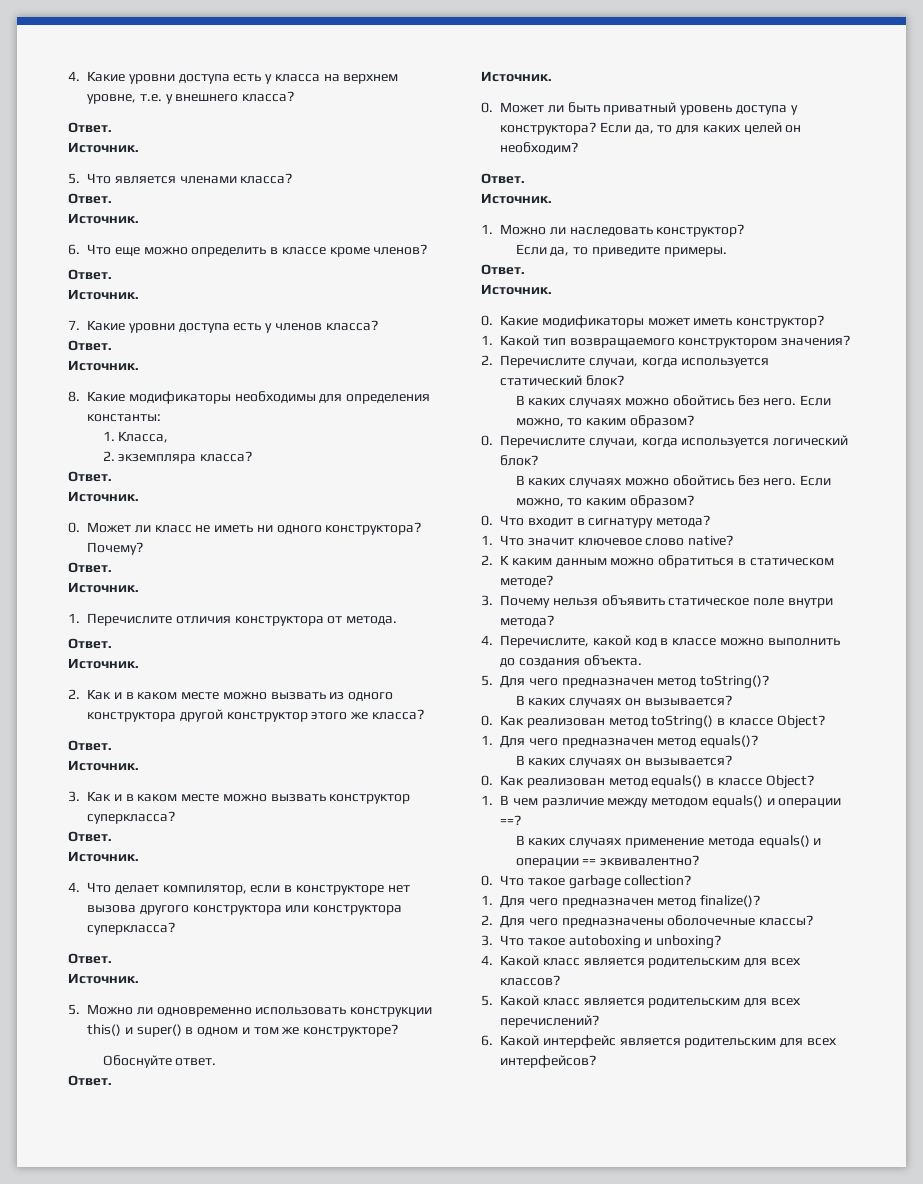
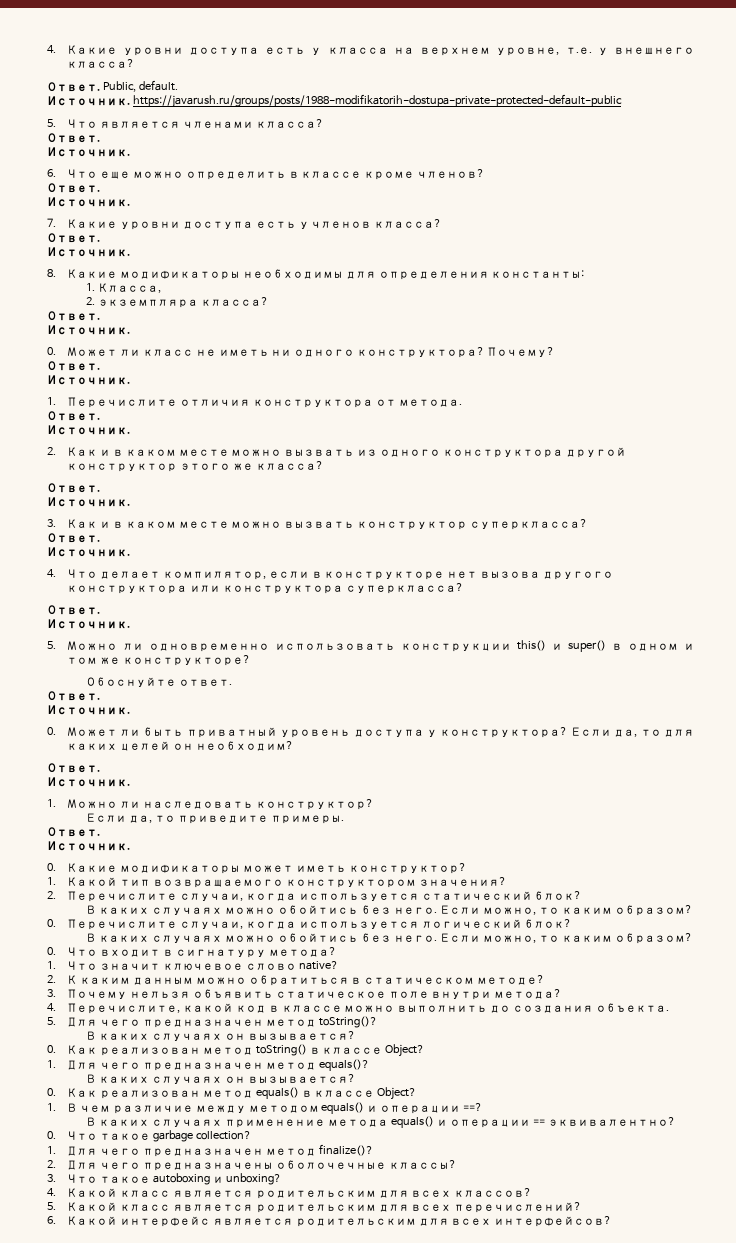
[68,142,139,153] // Источник. -> [102,80,178,92] [47,94,622,108] Public, default. // Источник. https://javarush.ru/groups/posts/1988-modifikatorih-dostupa-private-protected-default-public

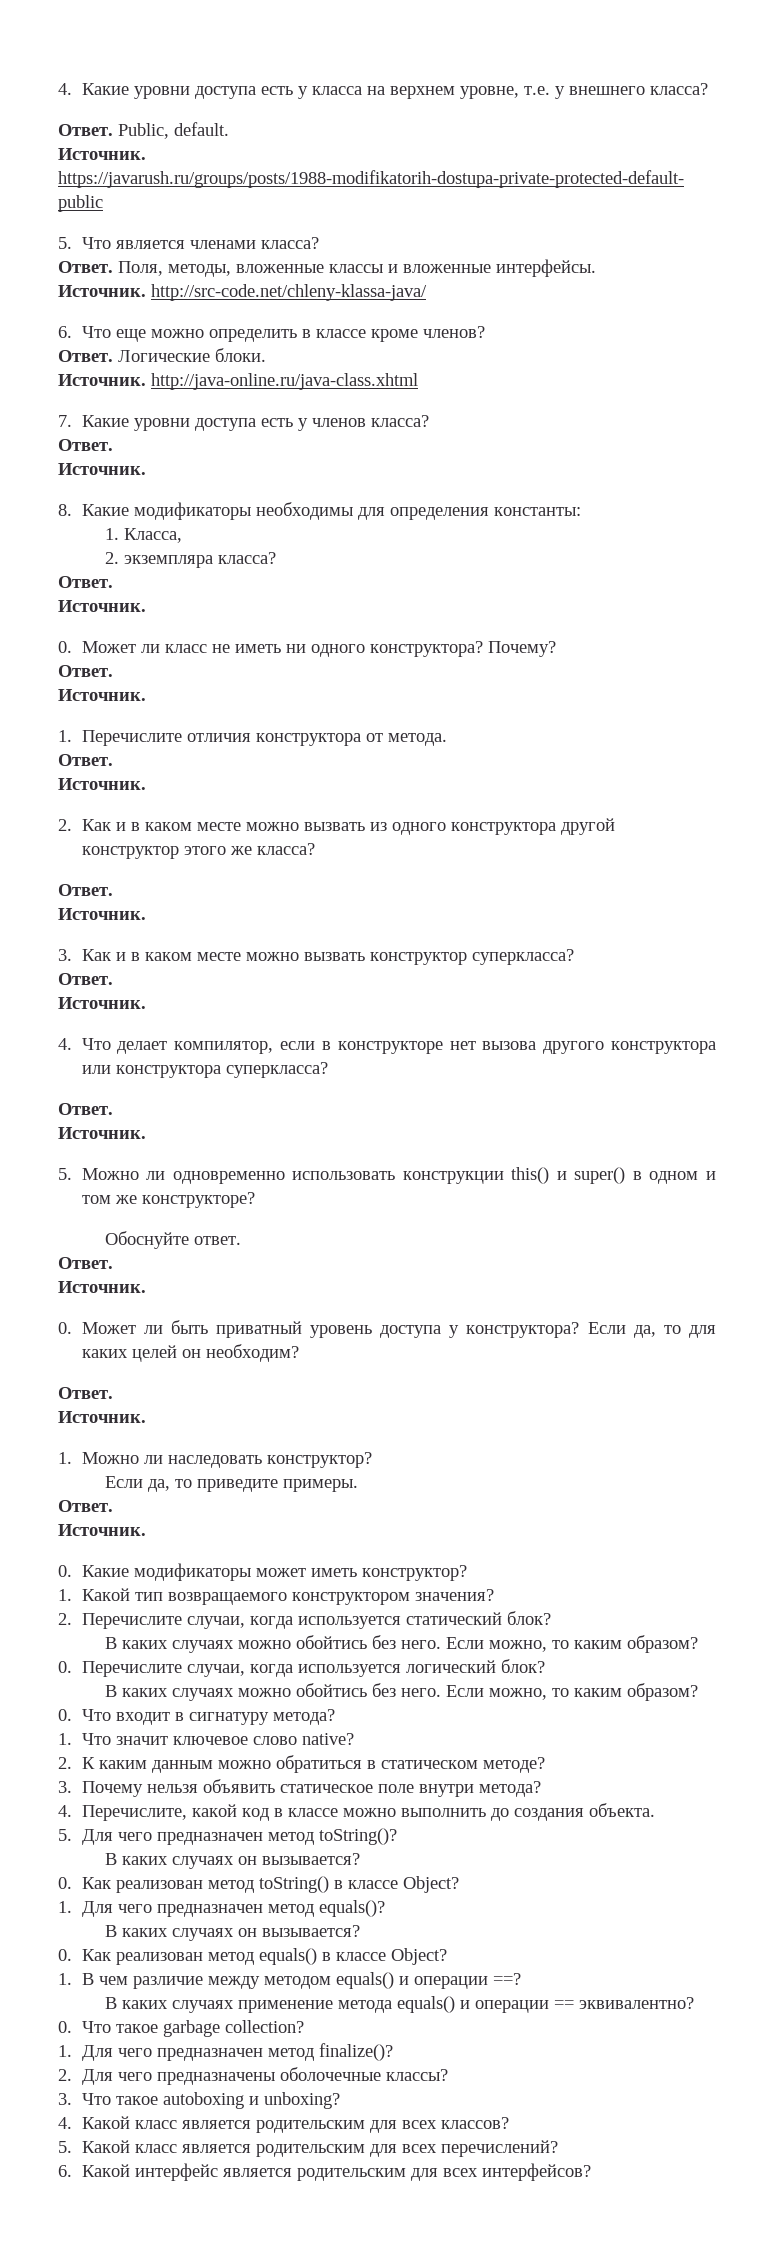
[47,147,130,157] // Источник. -> [118,259,596,277] [58,284,427,301] Поля, методы, вложенные классы и вложенные интерфейсы. // Источник. http://src-code.net/chleny-klassa-java/
[47,197,130,207] // Источник. -> [118,348,266,362] [58,373,418,390] Логические блоки. // Источник. http://java-online.ru/java-class.xhtml

